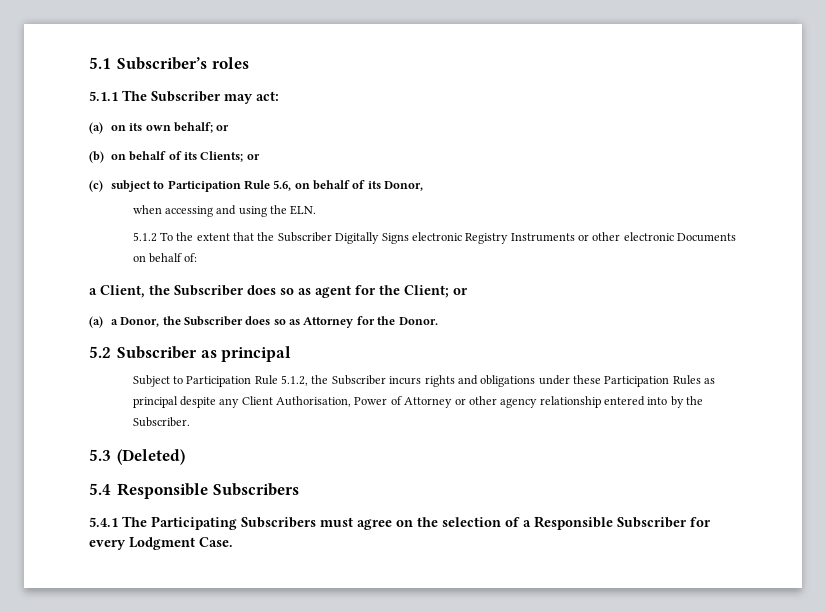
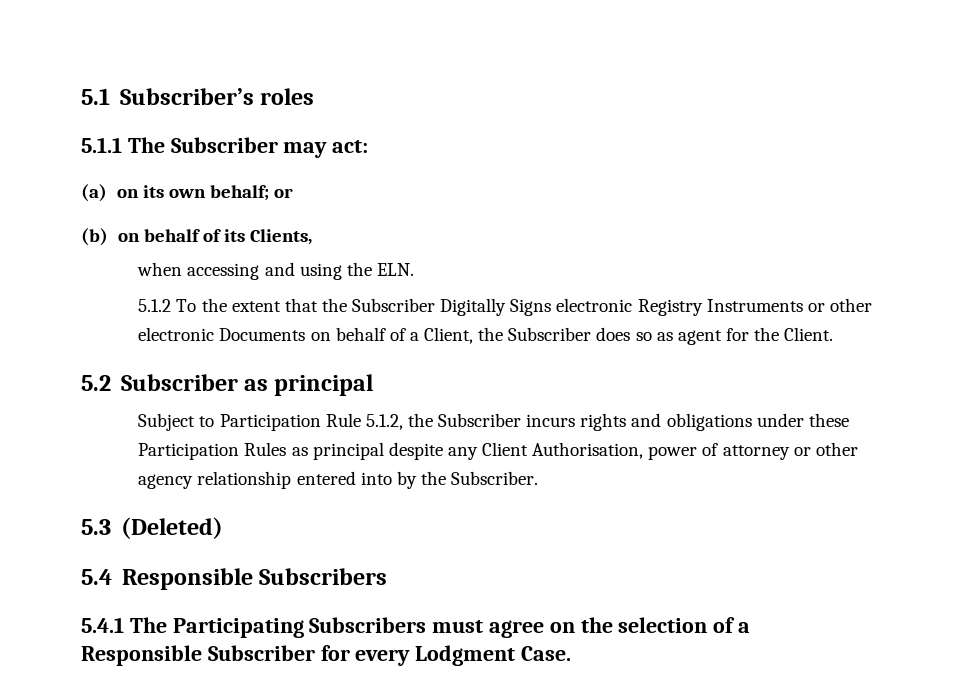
[200,151,260,162] [89,180,424,192] Clients; or // (c) subject to Participation Rule 5.6, on behalf of its Donor, -> [250,229,313,245] Clients,
[184,253,198,262] of: // -> [389,328,406,341] of
[404,285,468,298] [89,316,438,328] Client; or // (a) a Donor, the Subscriber does so as Attorney for the Donor. -> [784,327,834,341] Client.
[354,396,453,408] Power of Attorney -> [648,443,790,460] power of attorney

